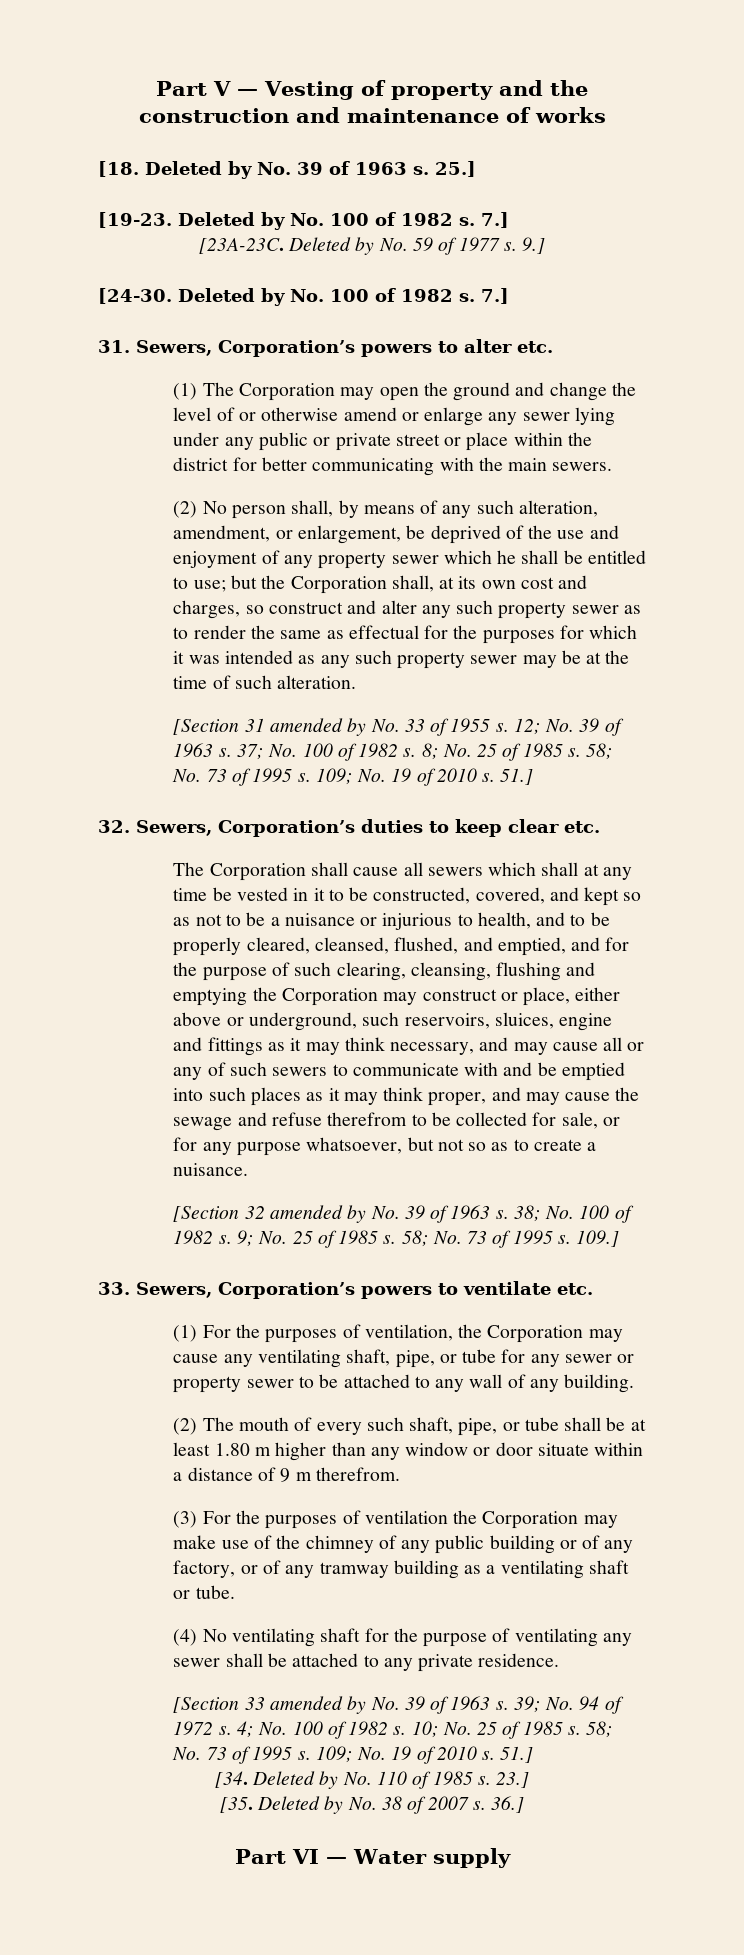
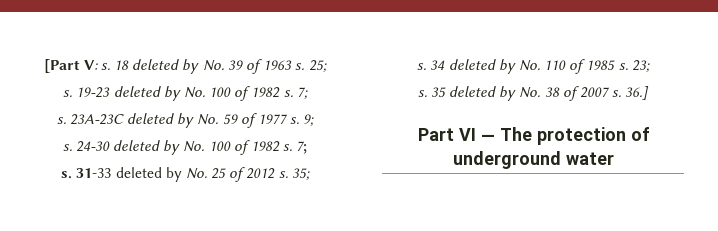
[156,80,588,100] [138,107,606,123] [98,161,476,179] [98,212,509,230] [198,237,352,254] Part V — Vesting of property and the construction and maintenance of works // [18. Deleted by No. 39 of 1963 s. 25.] // [19-23. Deleted by No. 100 of 1982 s. 7.] // [23A-23C. Deleted -> [44,59,327,74] [63,86,308,101] [56,113,175,125] [Part V: s. 18 deleted by No. 39 of 1963 s. 25; // s. 19-23 deleted by No. 100 of 1982 s. 7; // s. 23A-23C deleted
[522,237,546,254] [98,288,509,306] [98,339,553,357] [173,382,636,401] [173,407,615,426] [173,432,592,451] [173,457,613,476] [173,500,598,519] [173,525,619,544] [173,550,646,569] [173,575,588,594] [173,600,641,619] [173,625,638,644] [173,650,630,669] [173,675,357,689] [173,718,624,736] [173,743,614,761] [172,768,534,786] [98,819,600,837] [173,862,632,881] [173,887,642,906] [173,912,610,930] [173,937,630,956] [173,962,596,981] [173,987,621,1006] [173,1012,613,1031] [173,1037,645,1056] [173,1062,625,1081] [173,1087,640,1106] [173,1112,620,1131] [173,1137,597,1156] [173,1163,249,1176] [173,1205,634,1223] [173,1230,620,1248] [98,1281,593,1299] [173,1324,623,1343] [173,1349,635,1368] [173,1374,635,1393] [173,1417,646,1436] [173,1442,644,1461] [173,1467,400,1482] [173,1510,618,1529] [173,1535,634,1554] [173,1560,629,1579] [173,1585,235,1599] [173,1628,632,1647] [173,1653,560,1672] [173,1696,624,1714] [173,1721,614,1739] [172,1746,534,1764] [214,1771,316,1788] 9.] // [24-30. Deleted by No. 100 of 1982 s. 7.] // 31. Sewers, Corporation’s powers to alter etc. // (1) The Corporation may open the ground and change the level of or otherwise amend or enlarge any sewer lying under any public or private street or place within the district for better communicating with the main sewers. // (2) No person shall, by means of any such alteration, amendment, or enlargement, be deprived of the use and enjoyment of any property sewer which he shall be entitled to use; but the Corporation shall, at its own cost and charges, so construct and alter any such property sewer as to render the same as effectual for the purposes for which it was intended as any such property sewer may be at the time of such alteration. // [Section 31 amended by No. 33 of 1955 s. 12; No. 39 of 1963 s. 37; No. 100 of 1982 s. 8; No. 25 of 1985 s. 58; No. 73 of 1995 s. 109; No. 19 of 2010 s. 51.] // 32. Sewers, Corporation’s duties to keep clear etc. // The Corporation shall cause all sewers which shall at any time be vested in it to be constructed, covered, and kept so as not to be a nuisance or injurious to health, and to be properly cleared, cleansed, flushed, and emptied, and for the purpose of such clearing, cleansing, flushing and emptying the Corporation may construct or place, either above or underground, such reservoirs, sluices, engine and fittings as it may think necessary, and may cause all or any of such sewers to communicate with and be emptied into such places as it may think proper, and may cause the sewage and refuse therefrom to be collected for sale, or for any purpose whatsoever, but not so as to create a nuisance. // [Section 32 amended by No. 39 of 1963 s. 38; No. 100 of 1982 s. 9; No. 25 of 1985 s. 58; No. 73 of 1995 s. 109.] // 33. Sewers, Corporation’s powers to ventilate etc. // (1) For the purposes of ventilation, the Corporation may cause any ventilating shaft, pipe, or tube for any sewer or property sewer to be attached to any wall of any building. // (2) The mouth of every such shaft, pipe, or tube shall be at least 1.80 m higher than any window or door situate within a distance of 9 m therefrom. // (3) For the purposes of ventilation the Corporation may make use of the chimney of any public building or of any factory, or of any tramway building as a ventilating shaft or tube. // (4) No ventilating shaft for the purpose of ventilating any sewer shall be attached to any private residence. // [Section 33 amended by No. 39 of 1963 s. 39; No. 94 of 1972 s. 4; No. 100 of 1982 s. 10; No. 25 of 1985 s. 58; No. 73 of 1995 s. 109; No. 19 of 2010 s. 51.] // [34. Deleted -> [303,114,315,126] [62,140,308,155] [61,167,310,182] [417,59,496,70] 9; // s. 24-30 deleted by No. 100 of 1982 s. 7; // s. 31-33 deleted by No. 25 of 2012 s. 35; // s. 34 deleted
[496,1772,530,1788] [219,1796,321,1813] 23.] // [35. Deleted -> [631,60,650,72] [417,86,497,98] 23; // s. 35 deleted
[352,1848,511,1868] Water supply -> [499,127,649,145] [452,151,614,169] The protection of underground water

